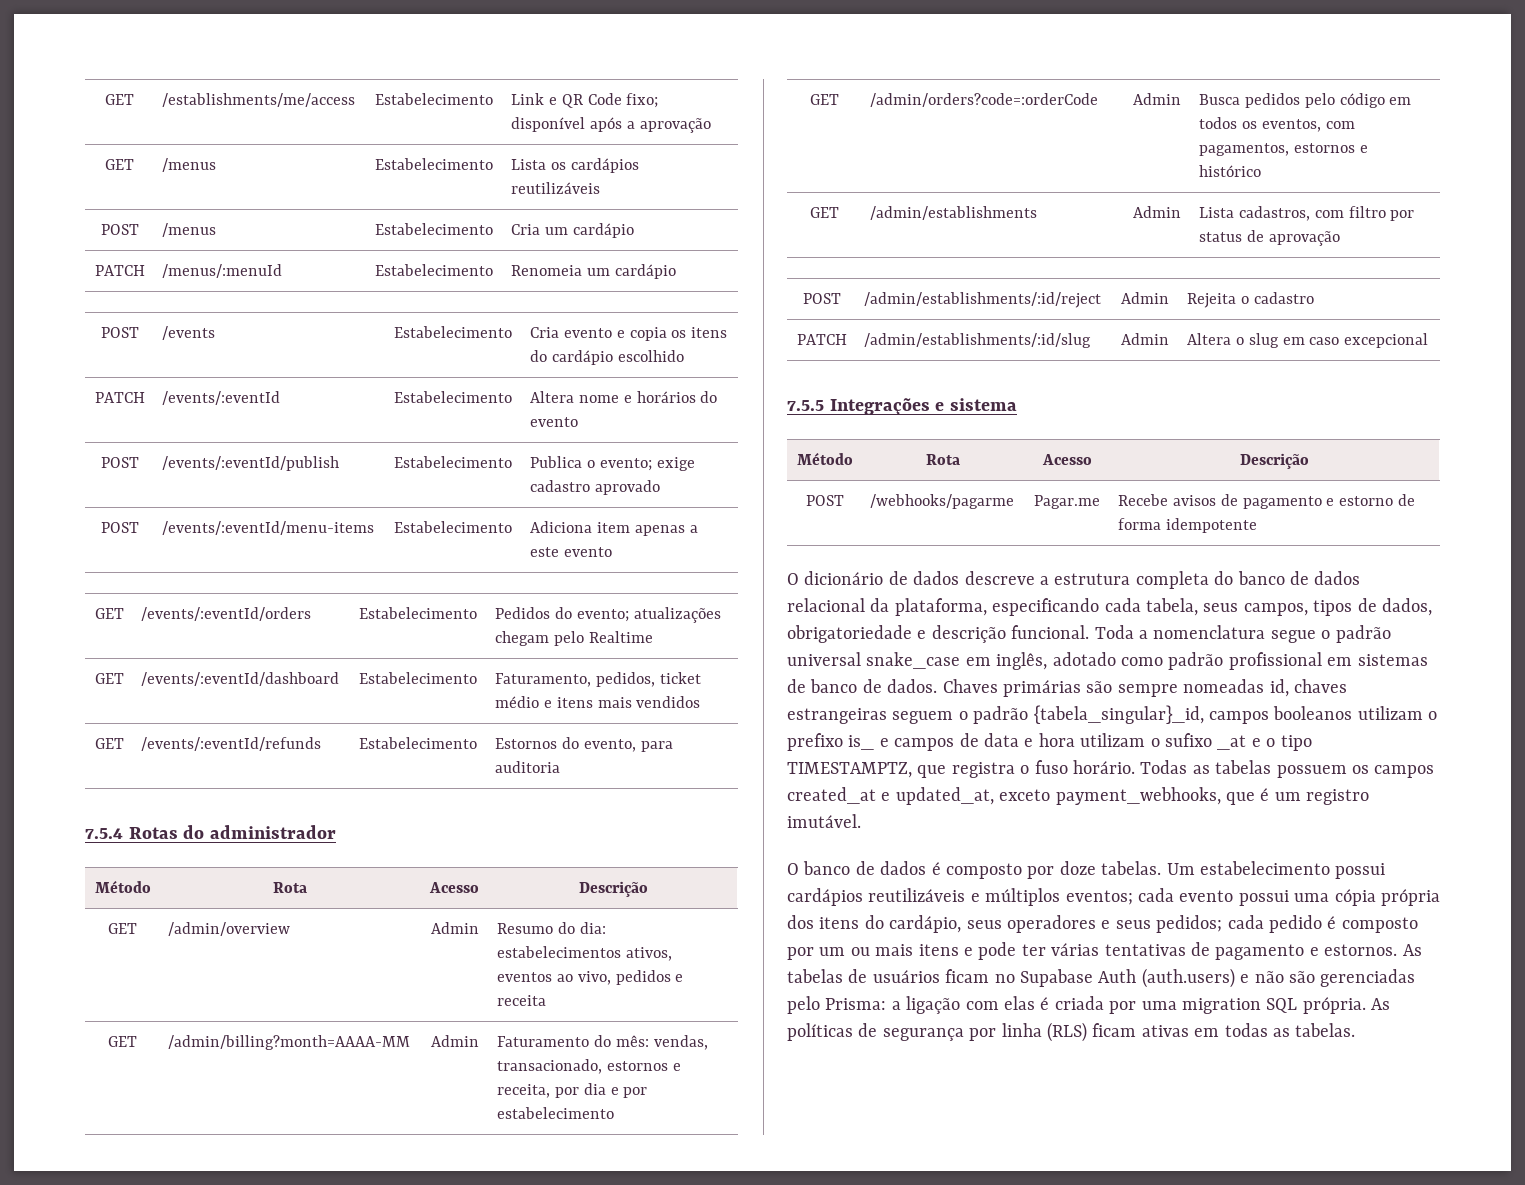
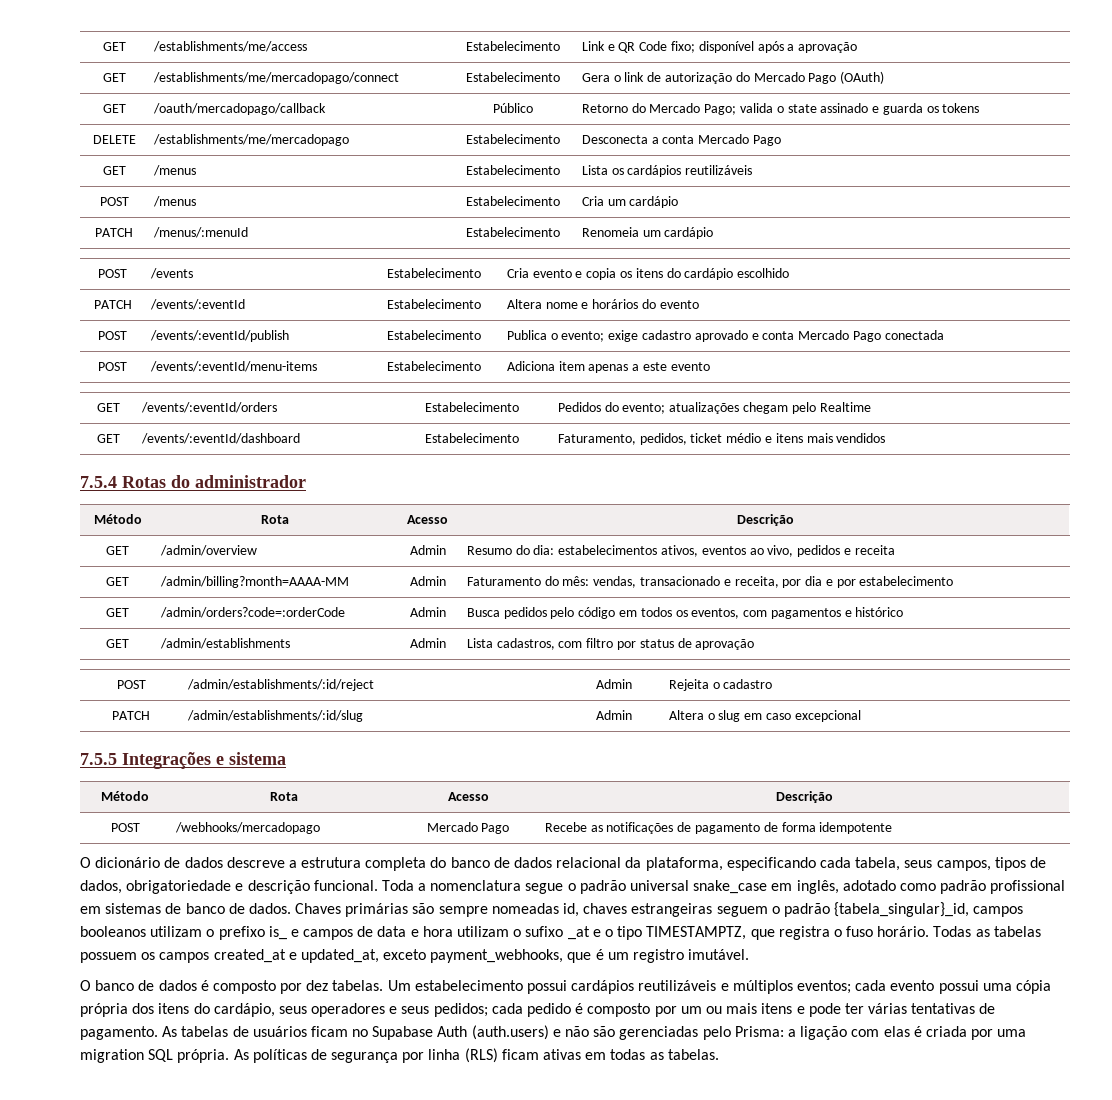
(711, 125) none -> [102,73,126,82] [152,72,399,84] [465,72,560,82] [581,71,885,84] [102,104,126,113] [152,103,326,115] [492,103,533,113] [581,103,980,115] [92,135,136,144] [152,134,349,146] [465,134,560,144] [581,134,782,146] // GET | /establishments/me/mercadopago/connect | Estabelecimento | Gera o link de autorização do Mercado Pago (OAuth) // GET | /oauth/mercadopago/callback | Público | Retorno do Mercado Pago; valida o state assinado e guarda os tokens // DELETE | /establishments/me/mercadopago | Estabelecimento | Desconecta a conta Mercado Pago
(660, 487) none -> [751,330,944,342] e conta Mercado Pago conectada
[94,738,124,749] [140,737,321,751] [359,737,477,749] [494,737,673,752] [494,761,560,773] // GET | /events/:eventId/refunds | Estabelecimento | Estornos do evento, para auditoria -> (886, 438) none
[496,1059,668,1074] transacionado, estornos -> [640,576,721,586] transacionado
[1198,143,1355,156] pagamentos, estornos -> [770,608,841,619] pagamentos
[869,494,1014,509] [1034,495,1100,509] [1117,494,1394,509] /webhooks/pagarme | Pagar.me | Recebe avisos de pagamento e estorno -> [174,822,320,834] [426,822,510,834] [544,822,761,834] /webhooks/mercadopago | Mercado Pago | Recebe as notificações de pagamento
[1059,861,1096,875] doze -> [306,980,329,991] dez
[1215,944,1398,960] pagamento e estornos. -> [80,1026,158,1040] pagamento.

